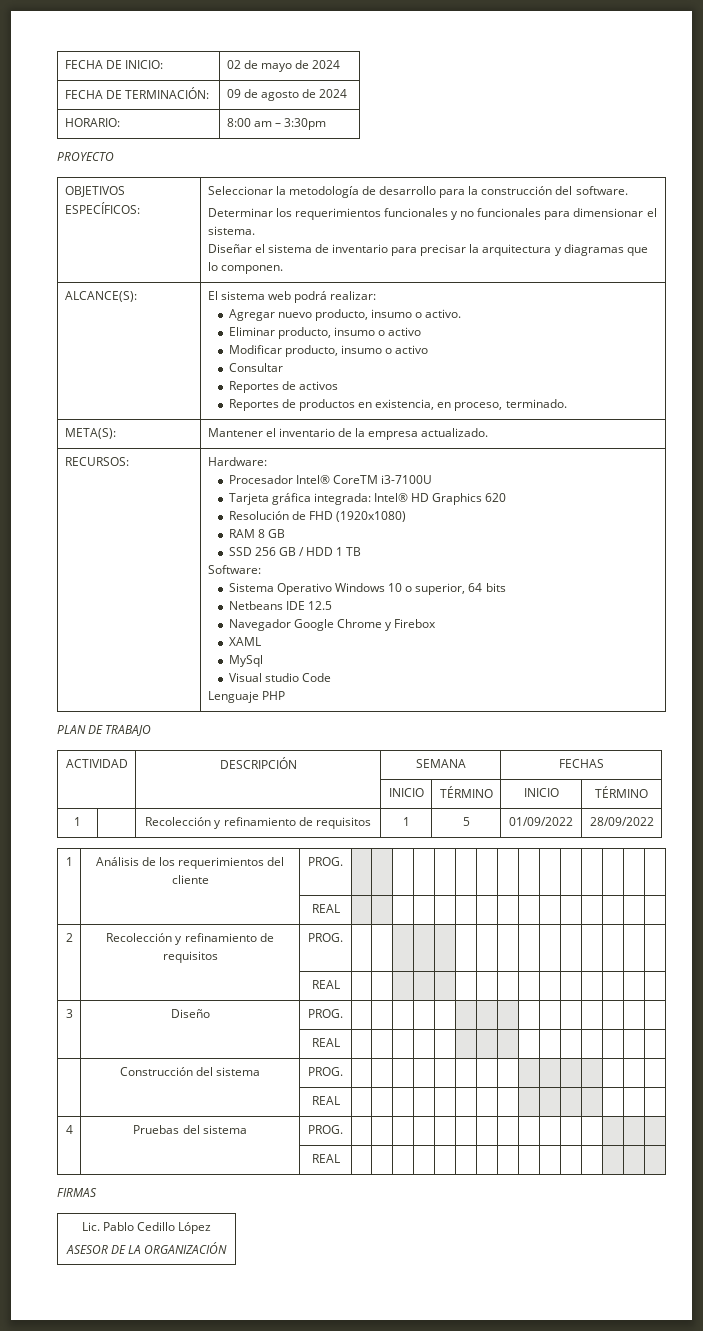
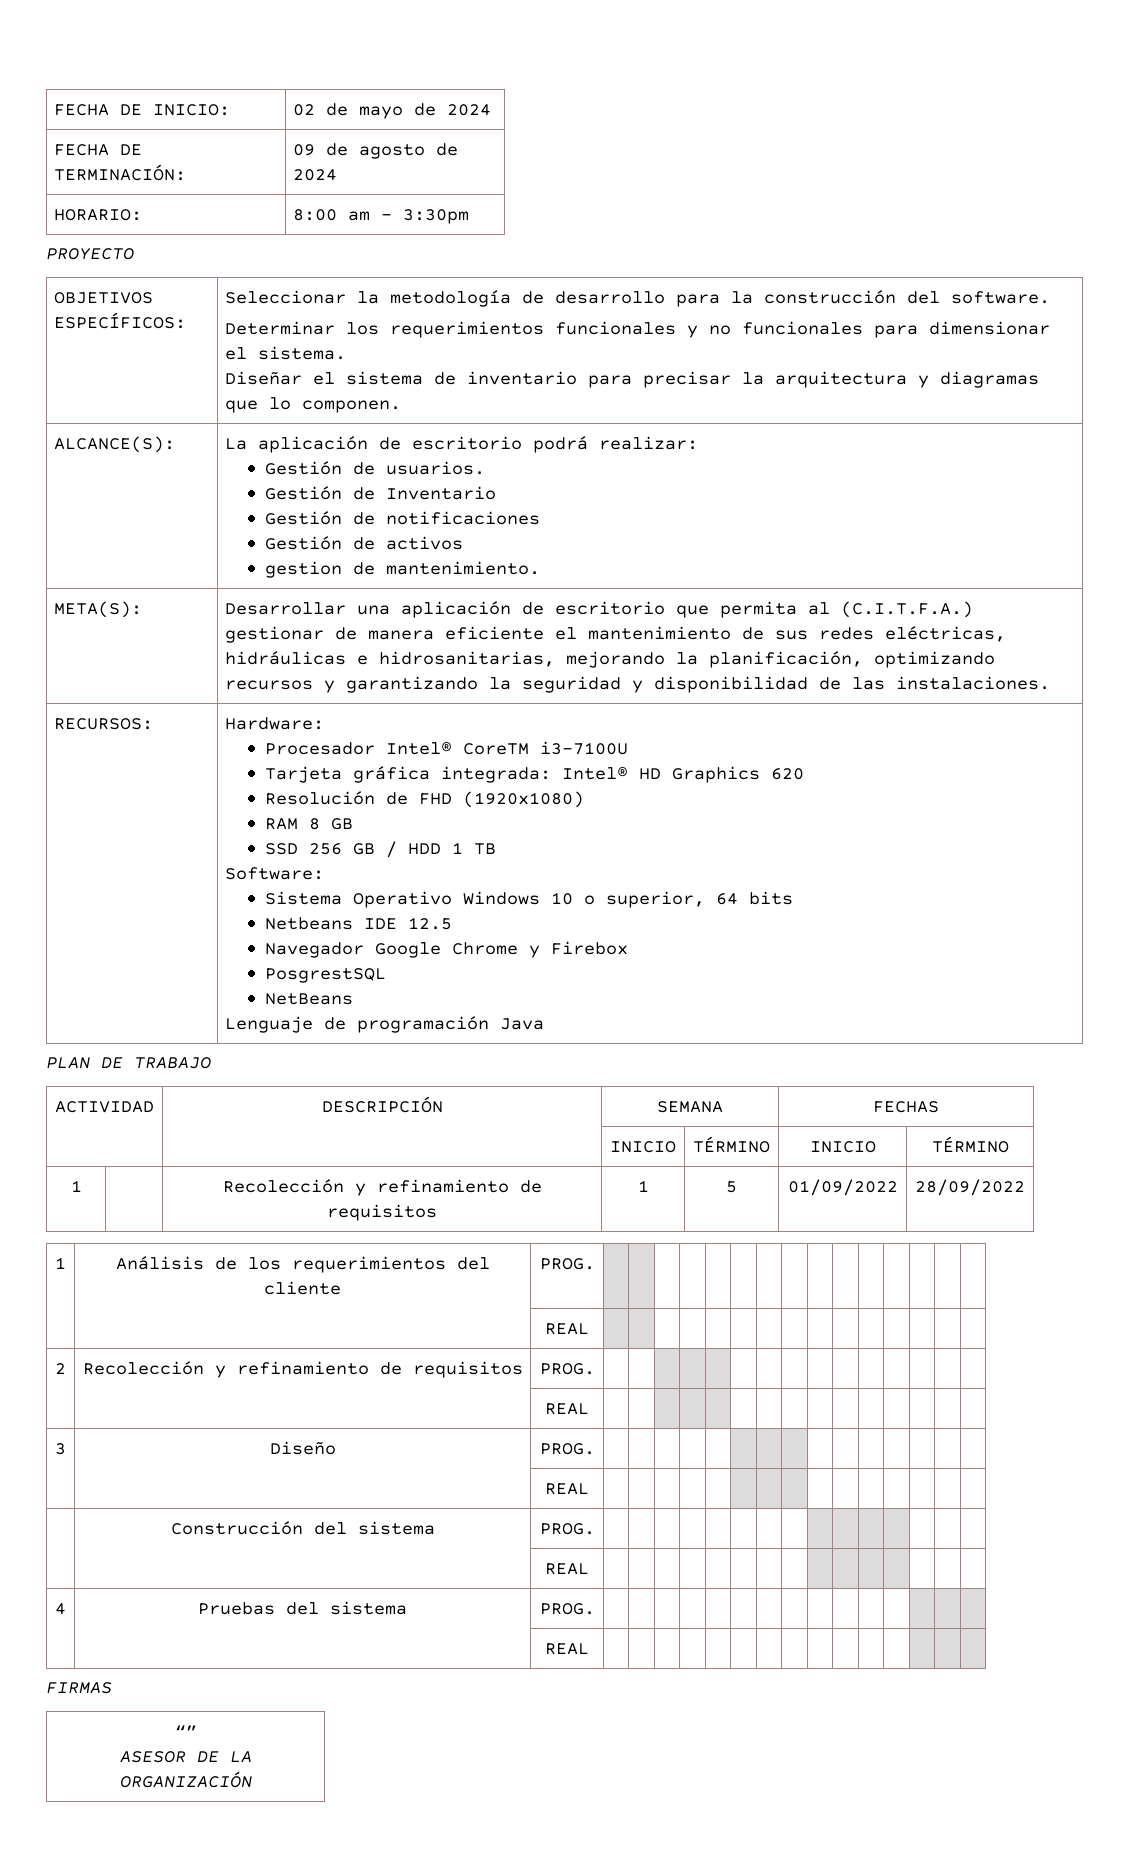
[207,291,377,303] [228,309,462,321] [228,327,422,339] [228,345,429,357] [228,363,283,372] [228,381,339,393] [228,399,567,411] [64,428,116,439] [207,428,489,440] El sistema web podrá realizar: // Agregar nuevo producto, insumo o activo. // Eliminar producto, insumo o activo // Modificar producto, insumo o activo // Consultar // Reportes de activos // Reportes de productos en existencia, en proceso, terminado. // META(S): | Mantener el inventario de la empresa actualizado. -> [225,436,699,453] [265,461,486,475] [265,486,497,500] [265,511,541,525] [265,536,464,550] [265,561,541,578] [54,601,143,618] [225,601,974,618] [225,626,1007,643] [225,651,996,668] [225,676,1051,693] La aplicación de escritorio podrá realizar: // Gestión de usuarios. // Gestión de Inventario // Gestión de notificaciones // Gestión de activos // gestion de mantenimiento. // META(S): | Desarrollar una aplicación de escritorio que permita al (C.I.T.F.A.) gestionar de manera eficiente el mantenimiento de sus redes eléctricas, hidráulicas e hidrosanitarias, mejorando la planificación, optimizando recursos y garantizando la seguridad y disponibilidad de las instalaciones.
[228,637,261,646] [228,655,263,667] [228,673,332,682] [207,691,285,703] XAML // MySql // Visual studio Code // Lenguaje PHP -> [265,968,387,983] [265,993,354,1005] [225,1016,545,1033] PosgrestSQL // NetBeans // Lenguaje de programación Java
[81,1222,212,1234] Lic. Pablo Cedillo López -> [174,1725,197,1737] “”

